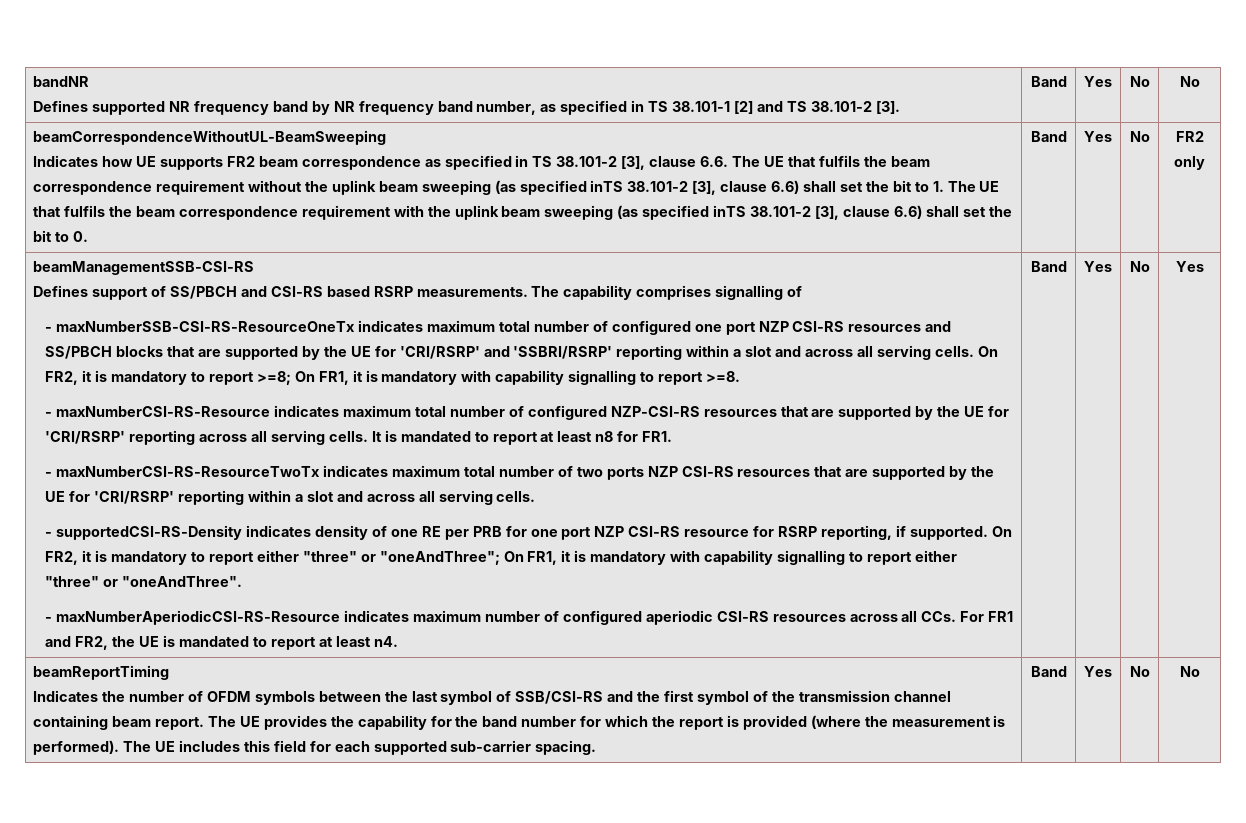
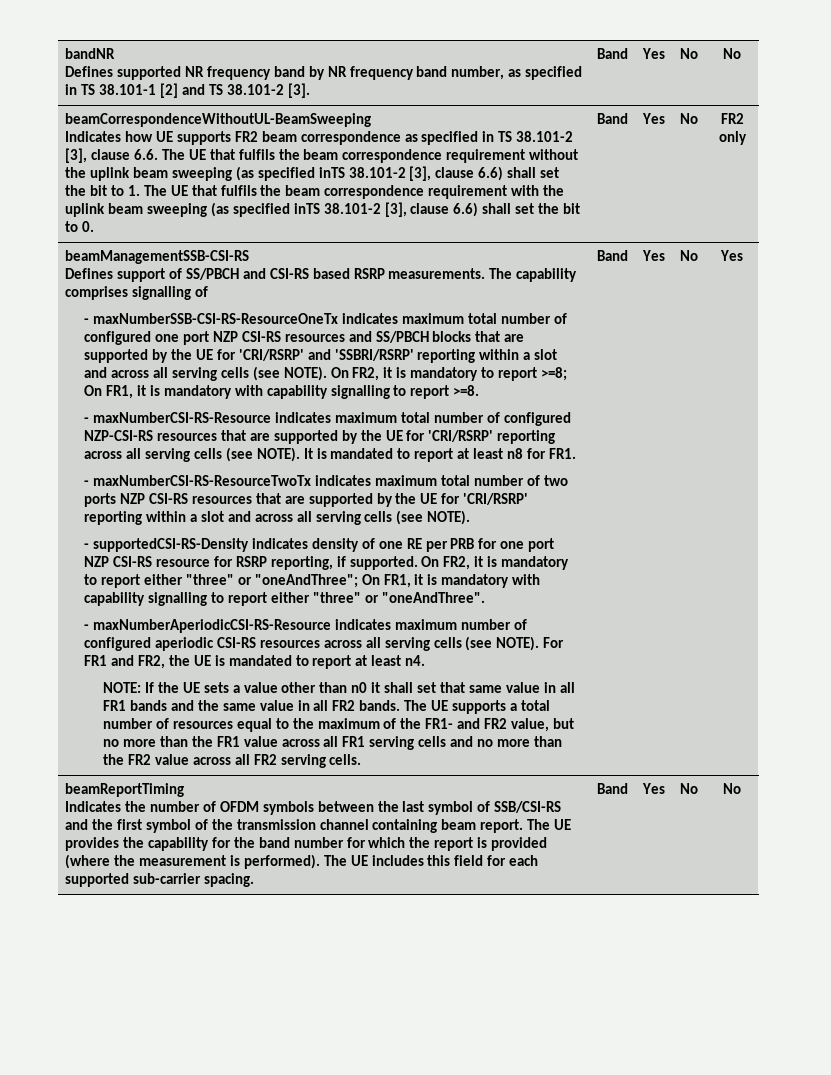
[934,346,974,357] cells. -> [220,366,327,381] cells (see NOTE).
[328,431,368,442] cells. -> [193,447,300,462] cells (see NOTE).
[496,491,536,502] cells. -> [364,510,471,525] cells (see NOTE).
[921,611,957,622] CCs. -> [384,636,540,651] serving cells (see NOTE).
(398, 641) none -> [103,682,575,693] [103,700,550,714] [103,718,574,732] [103,736,562,750] [103,754,362,768] // NOTE: If the UE sets a value other than n0 it shall set that same value in all FR1 bands and the same value in all FR2 bands. The UE supports a total number of resources equal to the maximum of the FR1- and FR2 value, but no more than the FR1 value across all FR1 serving cells and no more than the FR2 value across all FR2 serving cells.

